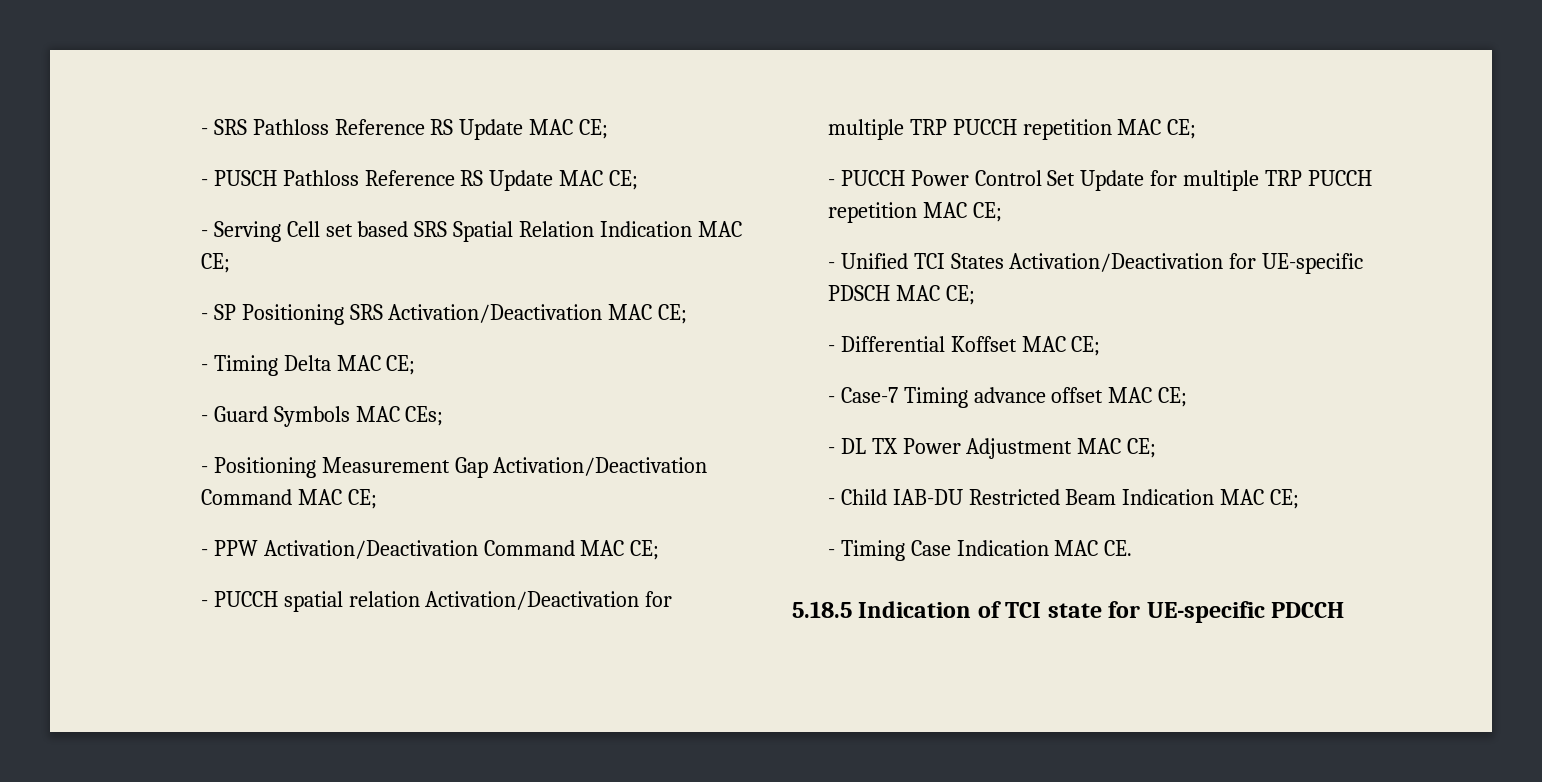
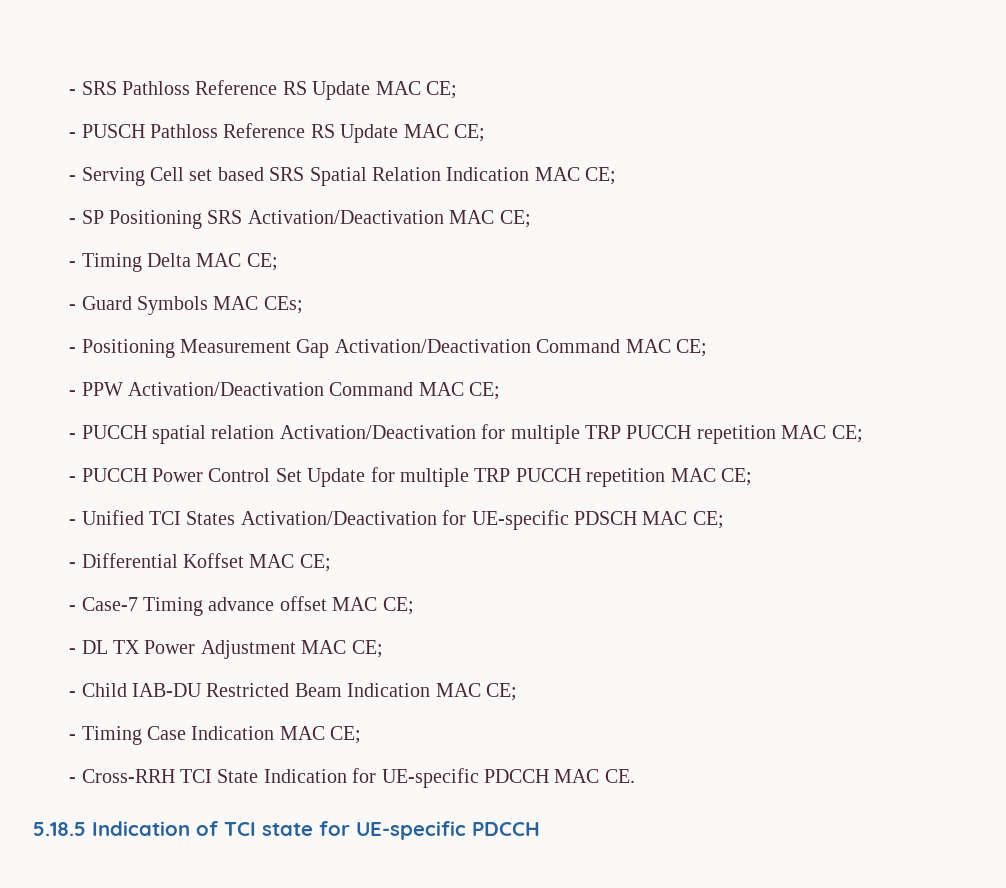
(1099, 548) none -> [330,726,362,744] [69,768,600,788] CE; // - Cross-RRH TCI State Indication for UE-specific PDCCH MAC

